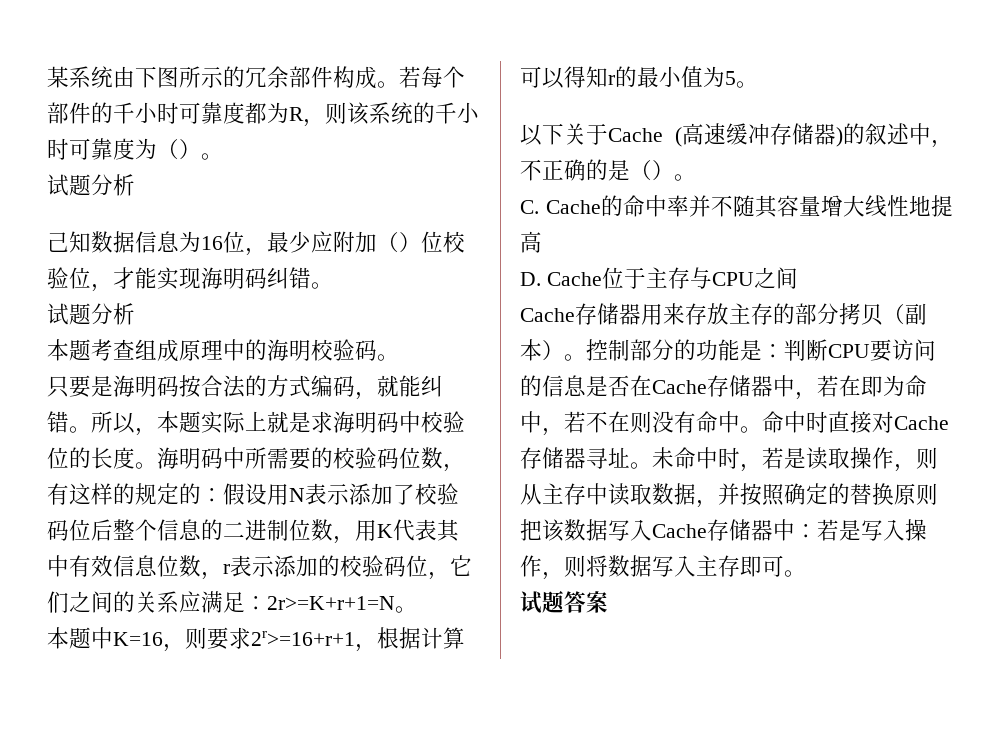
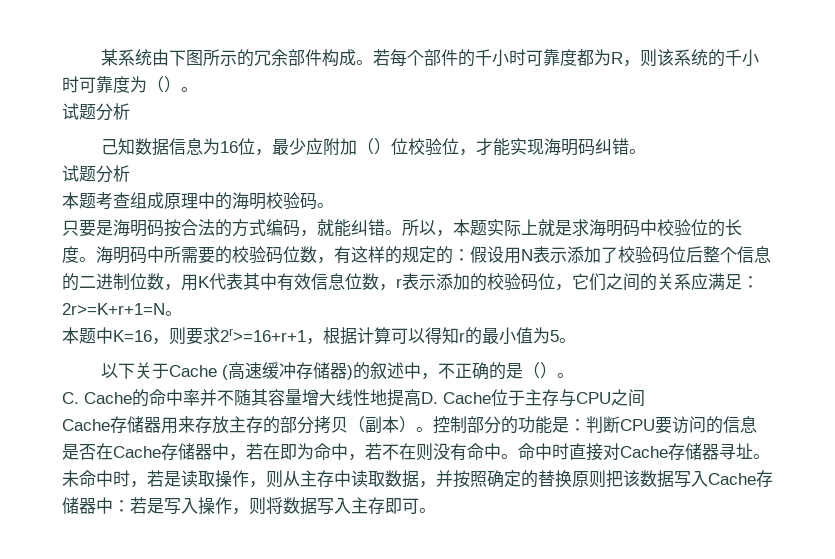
(542, 242) // -> (421, 398) none
[520,590,608,614] // 试题答案 -> (436, 510) none

